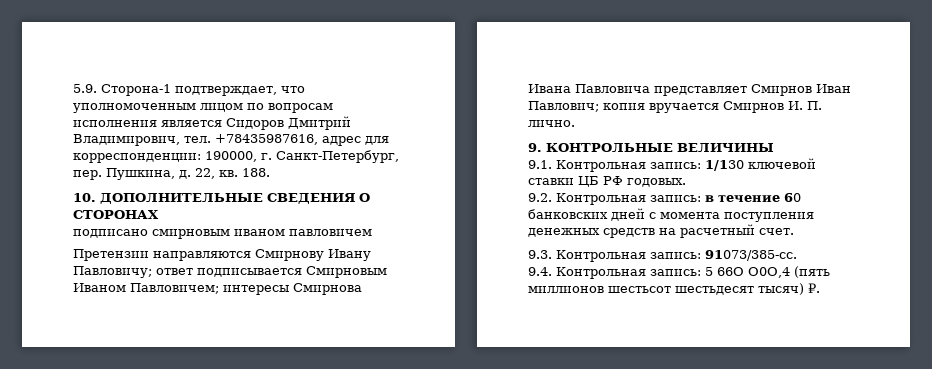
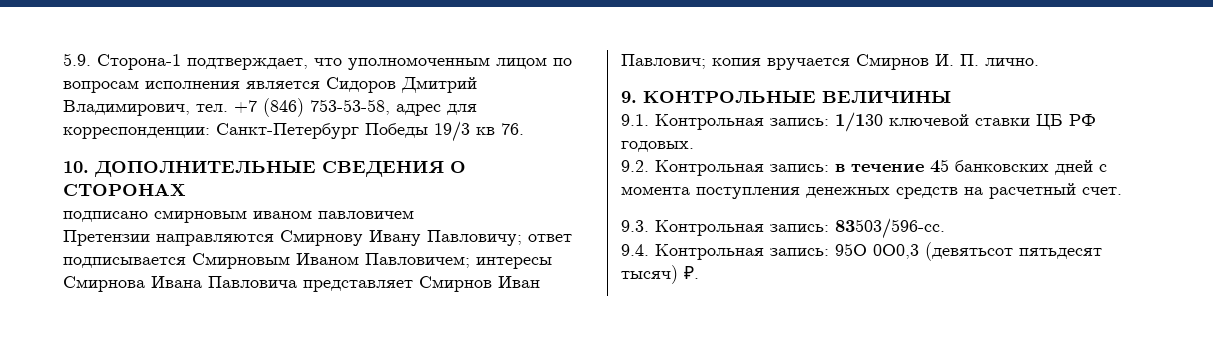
[215,134,389,146] [73,150,399,163] [73,168,270,180] +78435987616, адрес для корреспонденции: 190000, г. Санкт-Петербург, пер. Пушкина, д. 22, кв. 188. -> [234,98,477,117] [63,121,524,142] +7 (846) 753-53-58, адрес для корреспонденции: Санкт-Петербург Победы 19/3 кв 76.
[784,193,801,202] 60 -> [930,159,949,173] 45
[705,250,797,261] 91073/385-сс. -> [835,218,945,239] 83503/596-сс.
[705,266,830,278] [528,286,754,295] 5 66О О0О,4 (пять миллионов шестьсот шестьдесят -> [835,242,1102,261] 95О 0О0,3 (девятьсот пятьдесят

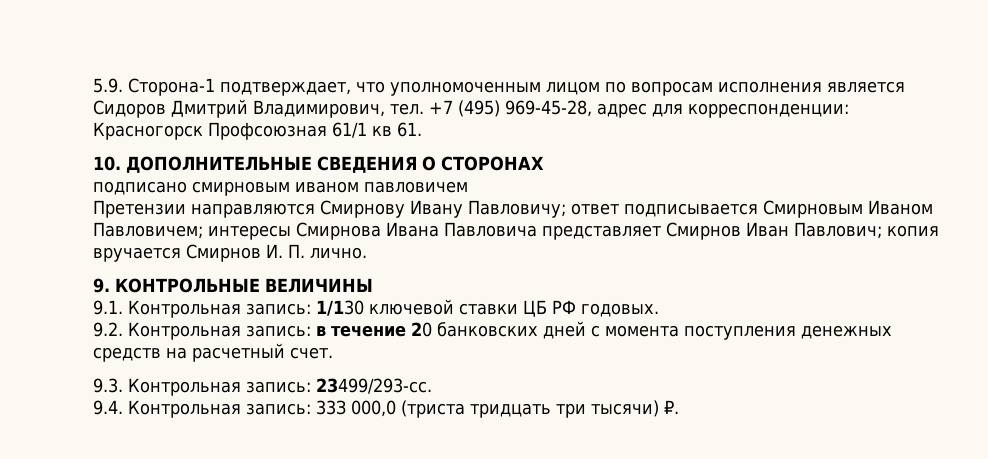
[263,98,390,117] (846) 753-53-58, -> [458,100,592,117] (495) 969-45-28,
[216,121,524,142] Санкт-Петербург Победы 19/3 кв 76. -> [93,122,422,140] Красногорск Профсоюзная 61/1 кв 61.
[930,159,949,173] 45 -> [411,322,432,337] 20
[835,218,945,239] 83503/596-сс. -> [316,378,432,394] 23499/293-сс.
[835,242,1102,261] [621,265,678,284] 95О 0О0,3 (девятьсот пятьдесят тысяч) -> [316,400,659,418] 33З 000,0 (триста тридцать три тысячи)

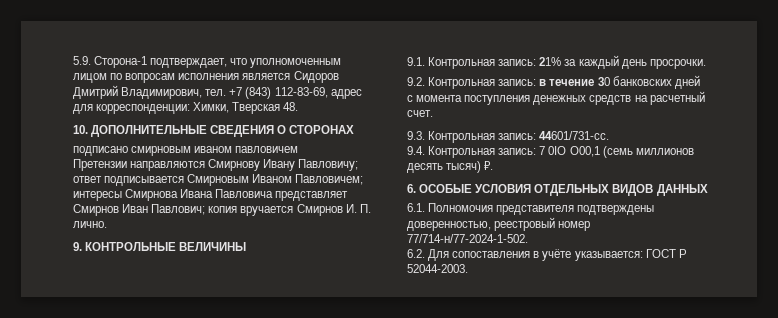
[458,100,592,117] (495) 969-45-28, -> [245,87,328,99] (843) 112-83-69,
[93,122,422,140] Красногорск Профсоюзная 61/1 кв 61. -> [193,102,299,114] Химки, Тверская 48.
[316,299,659,317] 1/130 ключевой ставки ЦБ РФ годовых. -> [539,55,706,69] 21% за каждый день просрочки.
[411,322,432,337] 20 -> [597,77,610,86] 30
[316,378,432,394] 23499/293-сс. -> [539,131,610,140] 44601/731-сс.
[316,400,679,418] 33З 000,0 (триста тридцать три тысячи) ₽. -> [539,146,694,158] [407,161,494,173] [407,184,708,196] [407,203,655,215] [407,217,591,231] [407,234,528,243] [407,249,687,261] [407,264,468,273] 7 0ІО О00,1 (семь миллионов десять тысяч) ₽. // 6. ОСОБЫЕ УСЛОВИЯ ОТДЕЛЬНЫХ ВИДОВ ДАННЫХ // 6.1. Полномочия представителя подтверждены доверенностью, реестровый номер 77/714-н/77-2024-1-502. // 6.2. Для сопоставления в учёте указывается: ГОСТ Р 52044-2003.

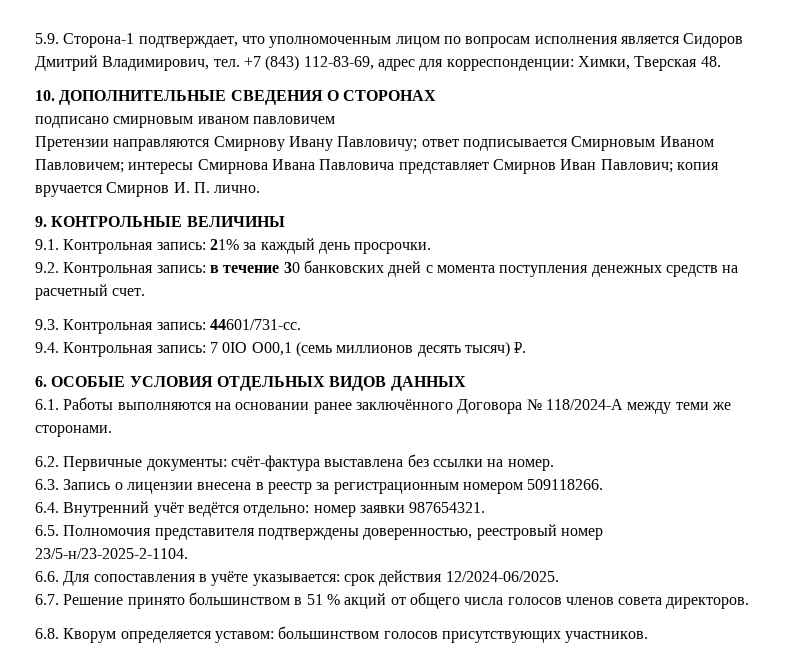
(425, 207) none -> [63,397,731,414] [35,425,112,437] [35,454,554,471] [35,479,604,494] [35,501,486,517] [35,525,59,536] Работы выполняются на основании ранее заключённого Договора № 118/2024-А между теми же сторонами. // 6.2. Первичные документы: счёт-фактура выставлена без ссылки на номер. // 6.3. Запись о лицензии внесена в реестр за регистрационным номером 509118266. // 6.4. Внутренний учёт ведётся отдельно: номер заявки 987654321. // 6.5.
[407,234,528,243] [407,249,425,258] 77/714-н/77-2024-1-502. // 6.2. -> [35,548,188,559] [35,571,59,582] 23/5-н/23-2025-2-1104. // 6.6.
[645,249,687,258] [407,264,468,273] ГОСТ Р 52044-2003. -> [343,570,559,586] [35,592,750,609] [35,626,649,643] срок действия 12/2024-06/2025. // 6.7. Решение принято большинством в 51 % акций от общего числа голосов членов совета директоров. // 6.8. Кворум определяется уставом: большинством голосов присутствующих участников.

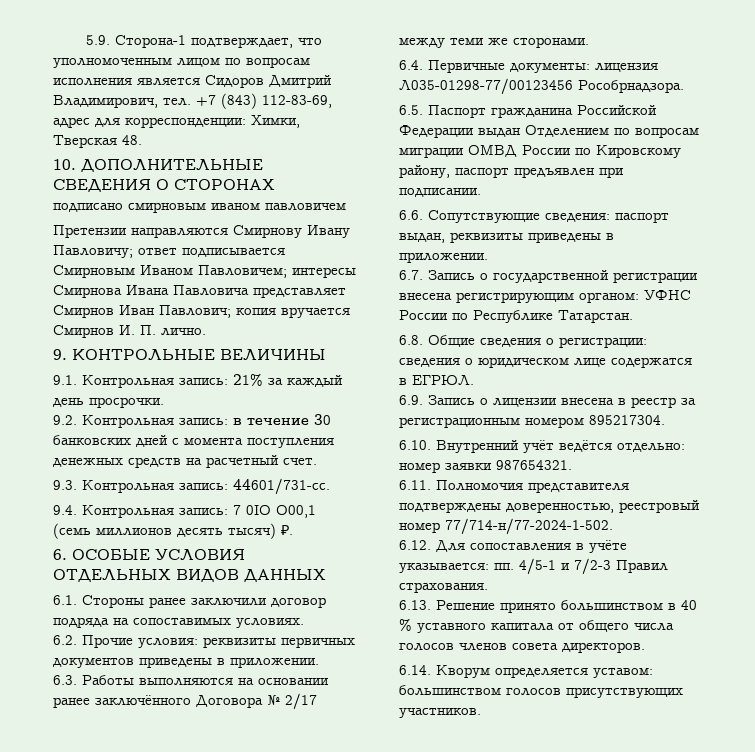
(59, 404) none -> [82,595,326,608] [53,617,304,628] [53,635,355,648] [53,657,319,668] [53,675,77,685] Стороны ранее заключили договор подряда на сопоставимых условиях. // 6.2. Прочие условия: реквизиты первичных документов приведены в приложении. // 6.3.
[545,399,623,410] 118/2024-А -> [285,693,317,710] 2/17
[35,456,59,467] 6.2. -> [399,60,423,70] 6.4.
[230,454,554,471] [35,479,59,490] счёт-фактура выставлена без ссылки на номер. // 6.3. -> [595,63,658,72] [399,78,684,95] [399,105,657,118] [399,125,699,138] [399,144,681,158] [399,165,624,178] [399,188,481,197] [399,210,669,223] [399,232,614,243] [399,252,488,263] [399,270,698,283] [399,290,691,303] [399,310,633,323] [399,335,647,348] [399,357,692,368] [399,375,474,385] [399,395,423,405] лицензия Л035-01298-77/00123456 Рособрнадзора. // 6.5. Паспорт гражданина Российской Федерации выдан Отделением по вопросам миграции ОМВД России по Кировскому району, паспорт предъявлен при подписании. // 6.6. Сопутствующие сведения: паспорт выдан, реквизиты приведены в приложении. // 6.7. Запись о государственной регистрации внесена регистрирующим органом: УФНС России по Республике Татарстан. // 6.8. Общие сведения о регистрации: сведения о юридическом лице содержатся в ЕГРЮЛ. // 6.9.
[527,479,604,490] [35,502,59,513] 509118266. // 6.4. -> [589,415,665,425] [399,440,431,450] 895217304. // 6.10.
[35,525,59,536] 6.5. -> [399,480,431,490] 6.11.
[35,548,188,559] [35,571,59,582] 23/5-н/23-2025-2-1104. // 6.6. -> [445,518,613,535] [399,540,431,550] 77/714-н/77-2024-1-502. // 6.12.
[343,570,559,586] [35,592,387,609] срок действия 12/2024-06/2025. // 6.7. Решение принято большинством в 51 % акций -> [494,558,668,575] [399,582,488,593] [399,600,697,613] [399,618,554,633] пп. 4/5-1 и 7/2-3 Правил страхования. // 6.13. Решение принято большинством в 40 % уставного капитала
[35,628,59,639] 6.8. -> [399,665,431,675] 6.14.

